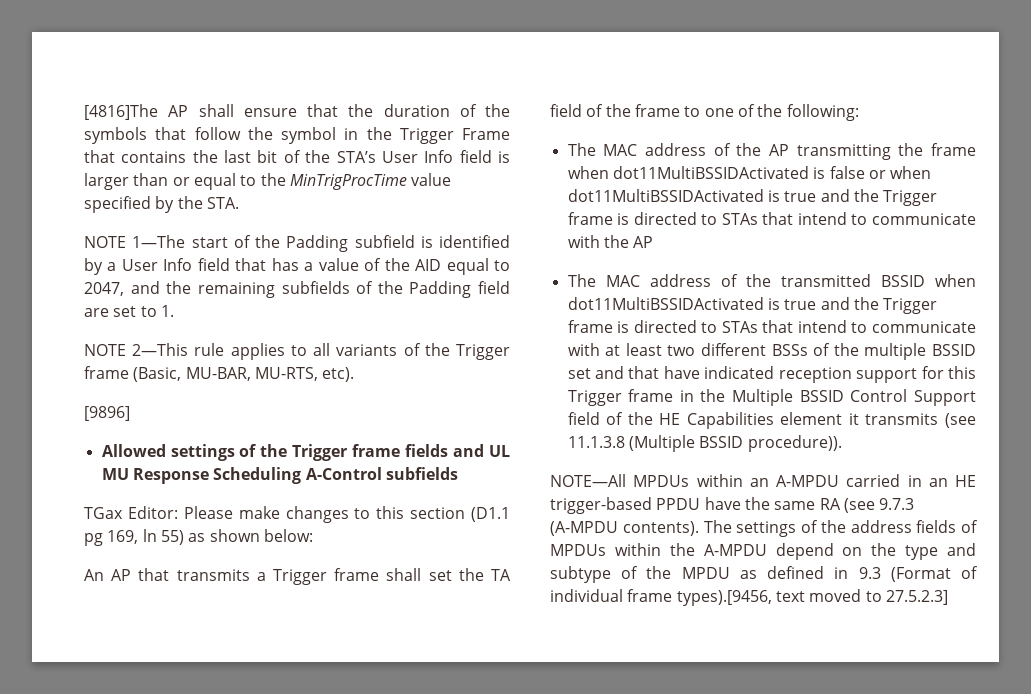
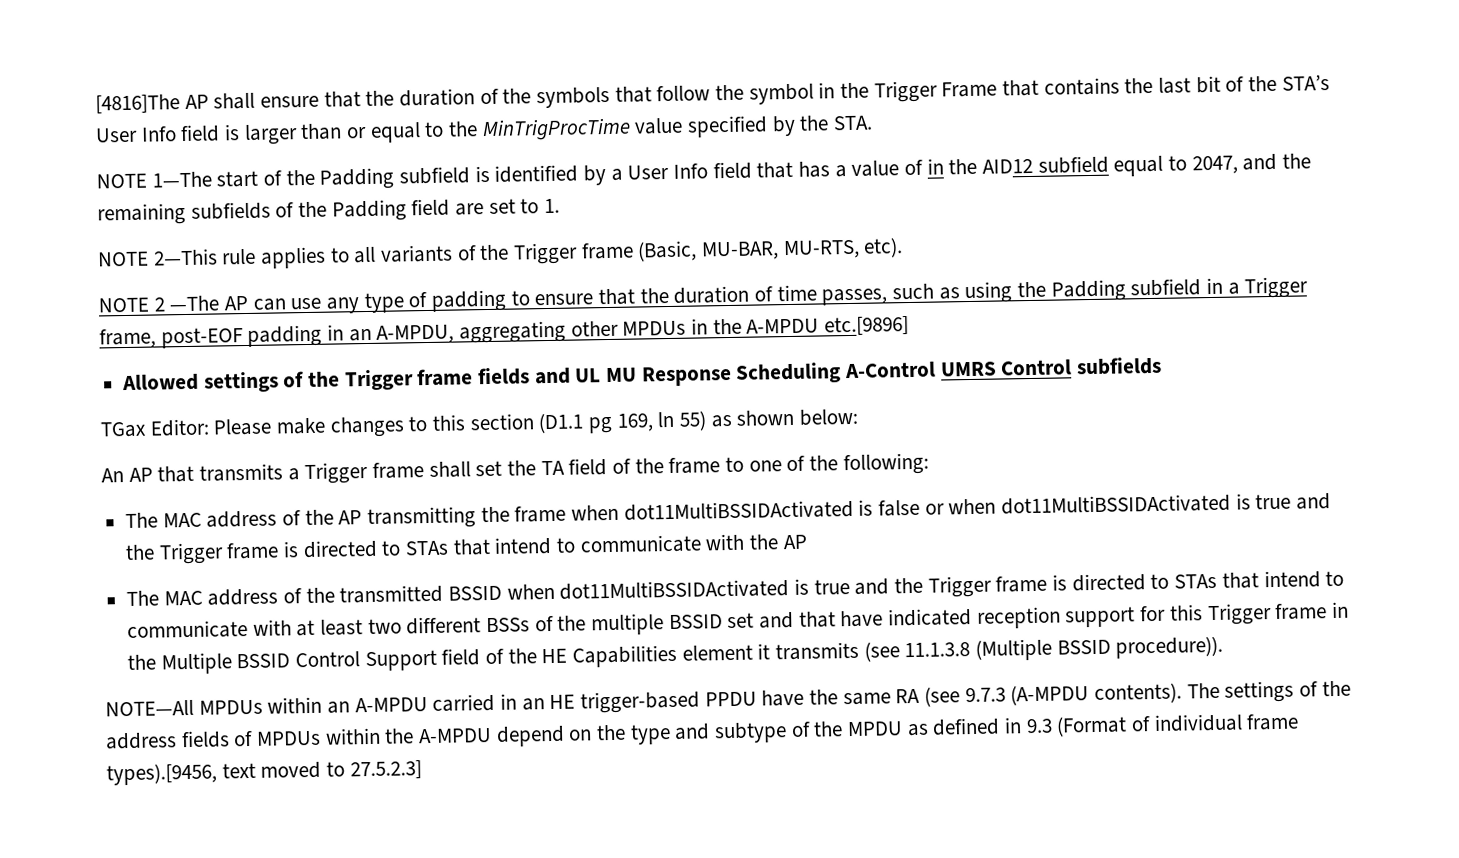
[384,258,442,271] the AID -> [926,155,1109,175] in the AID12 subfield
[84,406,130,421] [9896] -> [98,276,1309,314] [99,316,910,349] NOTE 2 —The AP can use any type of padding to ensure that the duration of time passes, such as using the Padding subfield in a Trigger frame, post-EOF padding in an A-MPDU, aggregating other MPDUs in the A-MPDU etc.[9896]
(382, 473) none -> [939,359,1073,377] UMRS Control

